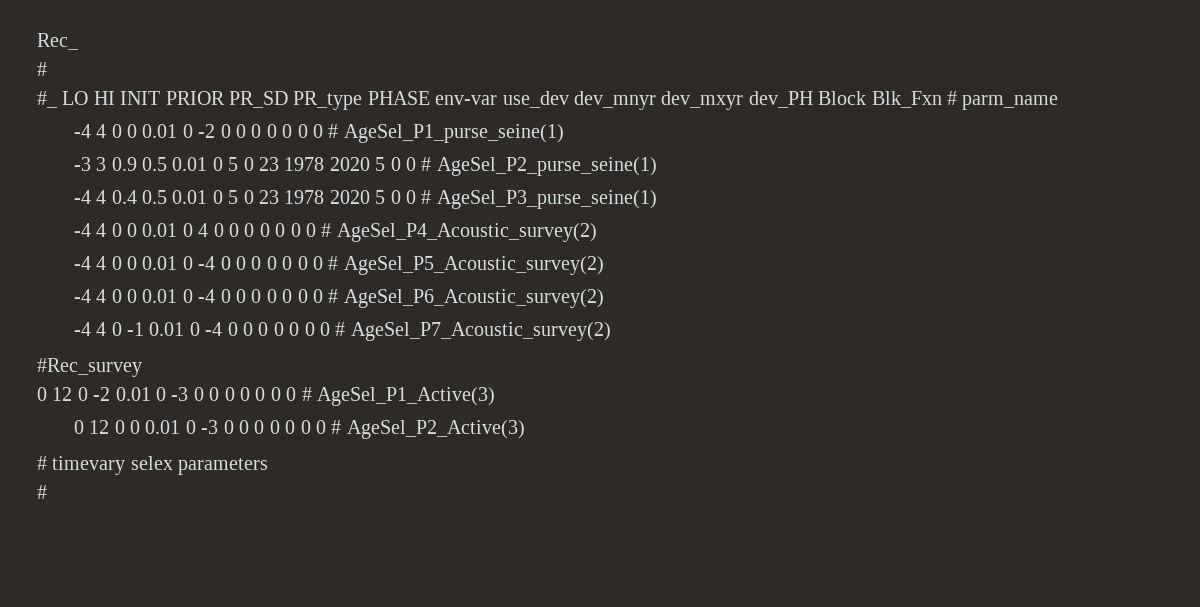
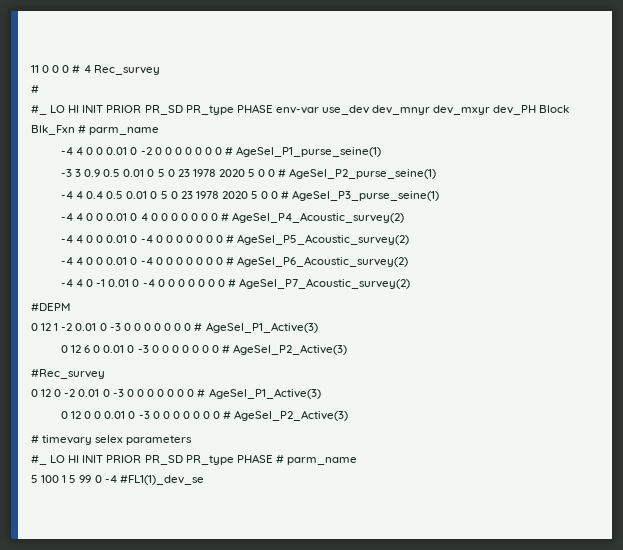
[37,33,79,50] Rec_ -> [31,65,160,75] 11 0 0 0 # 4 Rec_survey
(611, 331) none -> [31,303,70,311] [31,322,318,333] [60,344,348,355] // #DEPM // 0 12 1 -2 0.01 0 -3 0 0 0 0 0 0 0 # AgeSel_P1_Active(3) // 0 12 6 0 0.01 0 -3 0 0 0 0 0 0 0 # AgeSel_P2_Active(3)
[37,485,47,499] # -> [31,454,357,465] [31,475,204,485] #_ LO HI INIT PRIOR PR_SD PR_type PHASE # parm_name // 5 100 1 5 99 0 -4 #FL1(1)_dev_se

